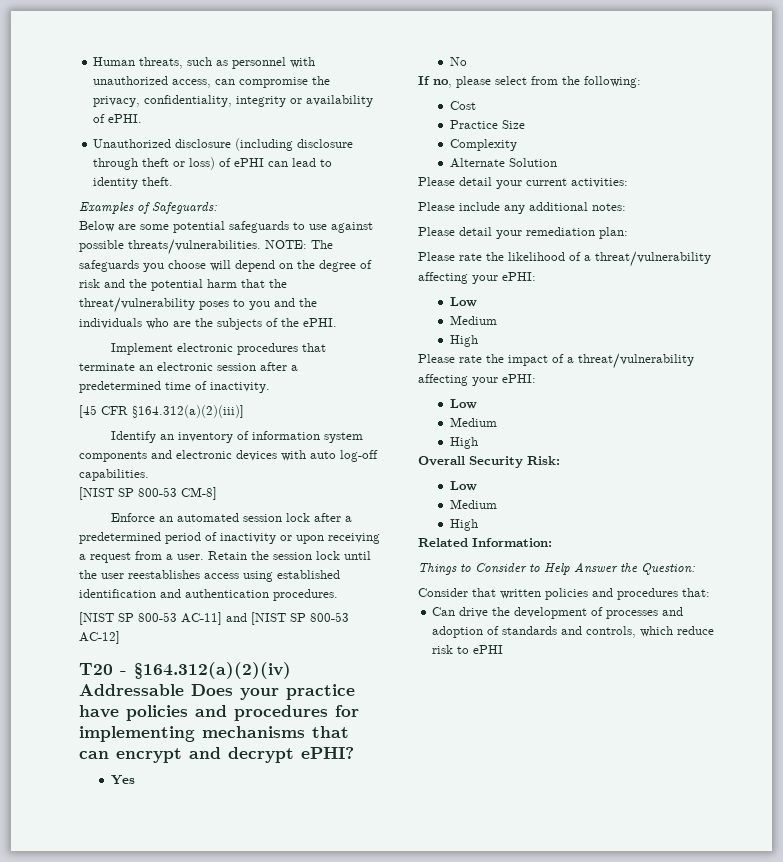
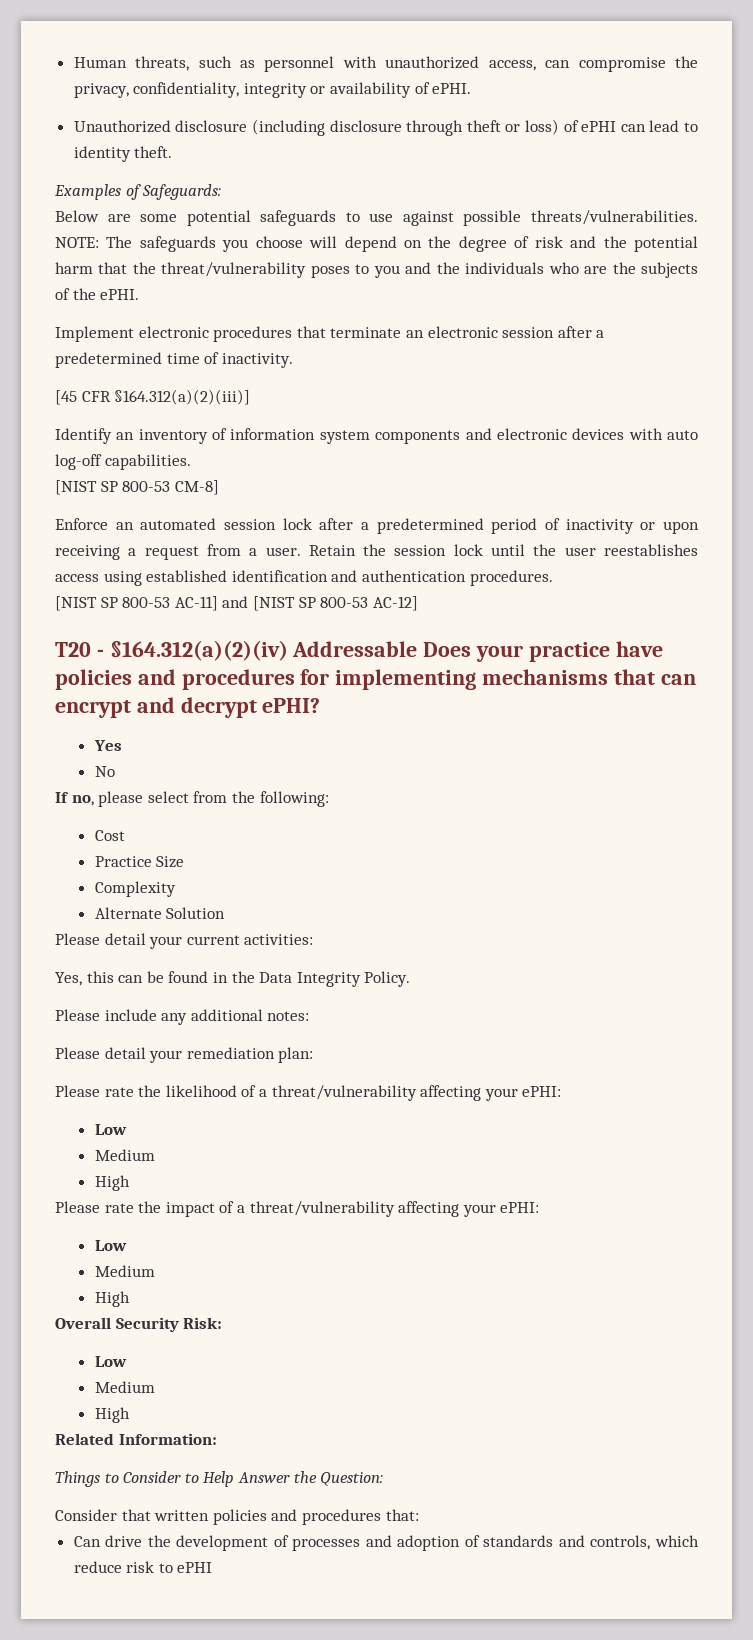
(628, 183) none -> [55,971,411,987] // Yes, this can be found in the Data Integrity Policy.

